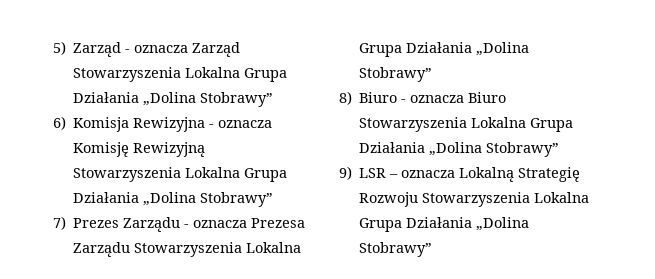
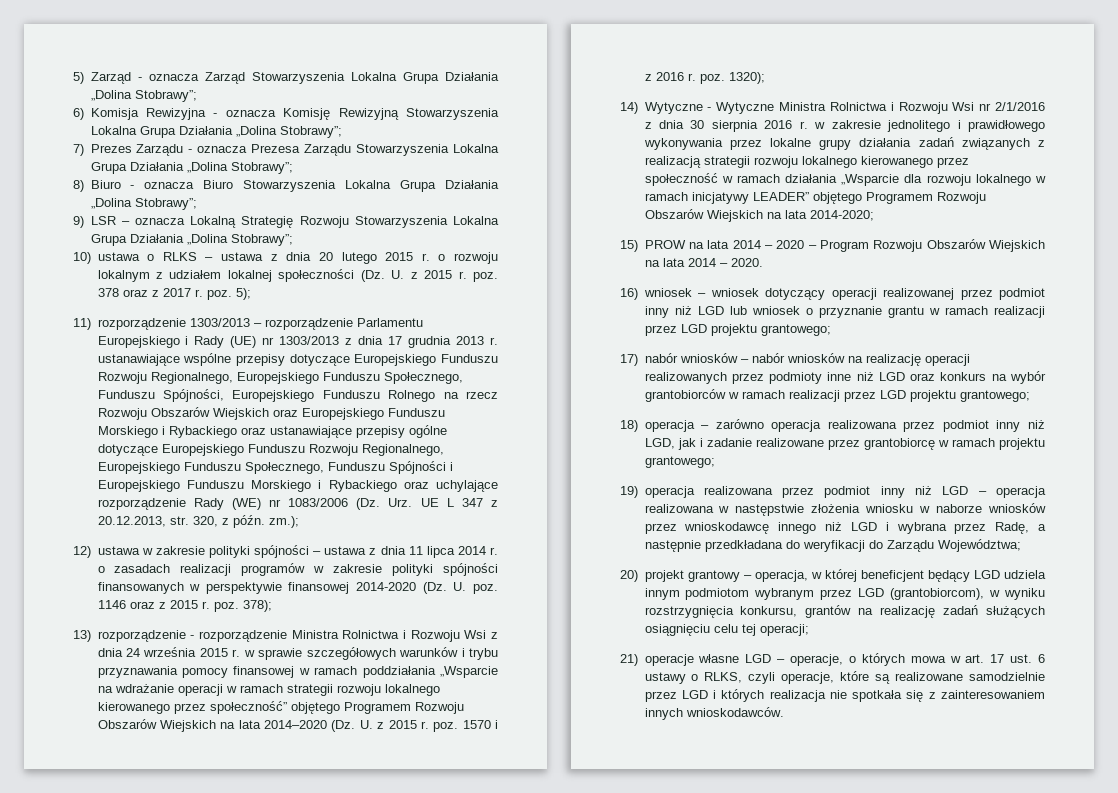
[200,92,274,107] Stobrawy” -> [134,90,197,102] Stobrawy”;
[200,192,274,207] Stobrawy” -> [279,126,342,138] Stobrawy”;
[359,67,433,82] Stobrawy” -> [230,162,293,174] Stobrawy”;
[486,142,560,157] Stobrawy” -> [134,198,197,210] Stobrawy”;
[359,242,433,257] Stobrawy” -> [230,234,293,246] [73,252,498,264] [97,269,498,282] [97,288,251,300] [73,318,423,330] [97,336,498,348] [97,353,498,366] [97,372,463,384] [97,389,499,402] [97,407,445,420] [97,425,447,438] [97,444,444,456] [97,461,453,474] [97,480,498,492] [97,498,498,510] [97,515,299,528] [73,545,498,558] [97,563,498,576] [97,582,499,594] [97,600,272,612] [73,630,498,642] [97,647,498,660] [97,666,498,678] [97,684,440,696] [97,701,464,714] [97,719,498,732] [644,72,765,84] [620,102,1045,114] [644,120,1045,132] [643,137,1045,150] [644,156,969,168] [644,173,1046,186] [644,192,986,204] [644,209,874,222] [620,239,1045,252] [644,258,763,267] [620,288,1045,300] [644,306,1045,318] [644,324,831,336] [620,353,970,366] [644,371,1046,384] [644,389,1030,402] [620,419,1045,432] [644,438,1045,450] [644,456,715,468] [620,486,1046,498] [644,503,1046,516] [644,522,1046,534] [644,539,1021,552] [620,569,1046,582] [644,588,1045,600] [644,605,1045,618] [644,624,809,636] [620,653,1045,666] [644,671,1045,684] [644,689,1045,702] [644,707,784,720] Stobrawy”; // 10) ustawa o RLKS – ustawa z dnia 20 lutego 2015 r. o rozwoju lokalnym z udziałem lokalnej społeczności (Dz. U. z 2015 r. poz. 378 oraz z 2017 r. poz. 5); // 11) rozporządzenie 1303/2013 – rozporządzenie Parlamentu Europejskiego i Rady (UE) nr 1303/2013 z dnia 17 grudnia 2013 r. ustanawiające wspólne przepisy dotyczące Europejskiego Funduszu Rozwoju Regionalnego, Europejskiego Funduszu Społecznego, Funduszu Spójności, Europejskiego Funduszu Rolnego na rzecz Rozwoju Obszarów Wiejskich oraz Europejskiego Funduszu Morskiego i Rybackiego oraz ustanawiające przepisy ogólne dotyczące Europejskiego Funduszu Rozwoju Regionalnego, Europejskiego Funduszu Społecznego, Funduszu Spójności i Europejskiego Funduszu Morskiego i Rybackiego oraz uchylające rozporządzenie Rady (WE) nr 1083/2006 (Dz. Urz. UE L 347 z 20.12.2013, str. 320, z późn. zm.); // 12) ustawa w zakresie polityki spójności – ustawa z dnia 11 lipca 2014 r. o zasadach realizacji programów w zakresie polityki spójności finansowanych w perspektywie finansowej 2014-2020 (Dz. U. poz. 1146 oraz z 2015 r. poz. 378); // 13) rozporządzenie - rozporządzenie Ministra Rolnictwa i Rozwoju Wsi z dnia 24 września 2015 r. w sprawie szczegółowych warunków i trybu przyznawania pomocy finansowej w ramach poddziałania „Wsparcie na wdrażanie operacji w ramach strategii rozwoju lokalnego kierowanego przez społeczność” objętego Programem Rozwoju Obszarów Wiejskich na lata 2014–2020 (Dz. U. z 2015 r. poz. 1570 i z 2016 r. poz. 1320); // 14) Wytyczne - Wytyczne Ministra Rolnictwa i Rozwoju Wsi nr 2/1/2016 z dnia 30 sierpnia 2016 r. w zakresie jednolitego i prawidłowego wykonywania przez lokalne grupy działania zadań związanych z realizacją strategii rozwoju lokalnego kierowanego przez społeczność w ramach działania „Wsparcie dla rozwoju lokalnego w ramach inicjatywy LEADER” objętego Programem Rozwoju Obszarów Wiejskich na lata 2014-2020; // 15) PROW na lata 2014 – 2020 – Program Rozwoju Obszarów Wiejskich na lata 2014 – 2020. // 16) wniosek – wniosek dotyczący operacji realizowanej przez podmiot inny niż LGD lub wniosek o przyznanie grantu w ramach realizacji przez LGD projektu grantowego; // 17) nabór wniosków – nabór wniosków na realizację operacji realizowanych przez podmioty inne niż LGD oraz konkurs na wybór grantobiorców w ramach realizacji przez LGD projektu grantowego; // 18) operacja – zarówno operacja realizowana przez podmiot inny niż LGD, jak i zadanie realizowane przez grantobiorcę w ramach projektu grantowego; // 19) operacja realizowana przez podmiot inny niż LGD – operacja realizowana w następstwie złożenia wniosku w naborze wniosków przez wnioskodawcę innego niż LGD i wybrana przez Radę, a następnie przedkładana do weryfikacji do Zarządu Województwa; // 20) projekt grantowy – operacja, w której beneficjent będący LGD udziela innym podmiotom wybranym przez LGD (grantobiorcom), w wyniku rozstrzygnięcia konkursu, grantów na realizację zadań służących osiągnięciu celu tej operacji; // 21) operacje własne LGD – operacje, o których mowa w art. 17 ust. 6 ustawy o RLKS, czyli operacje, które są realizowane samodzielnie przez LGD i których realizacja nie spotkała się z zainteresowaniem innych wnioskodawców.

